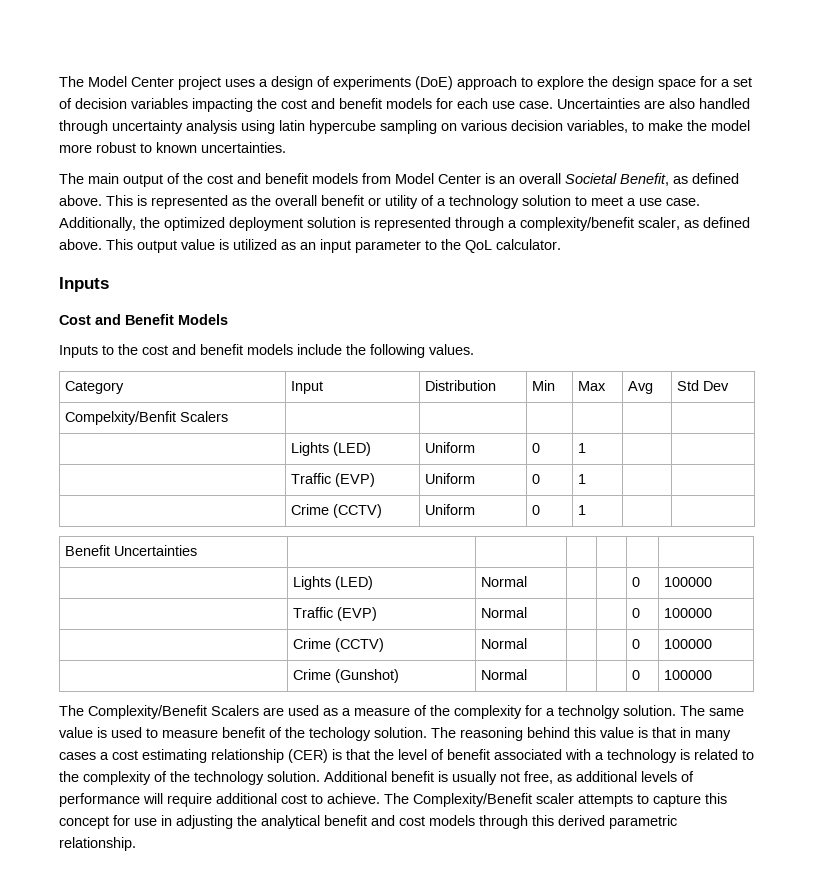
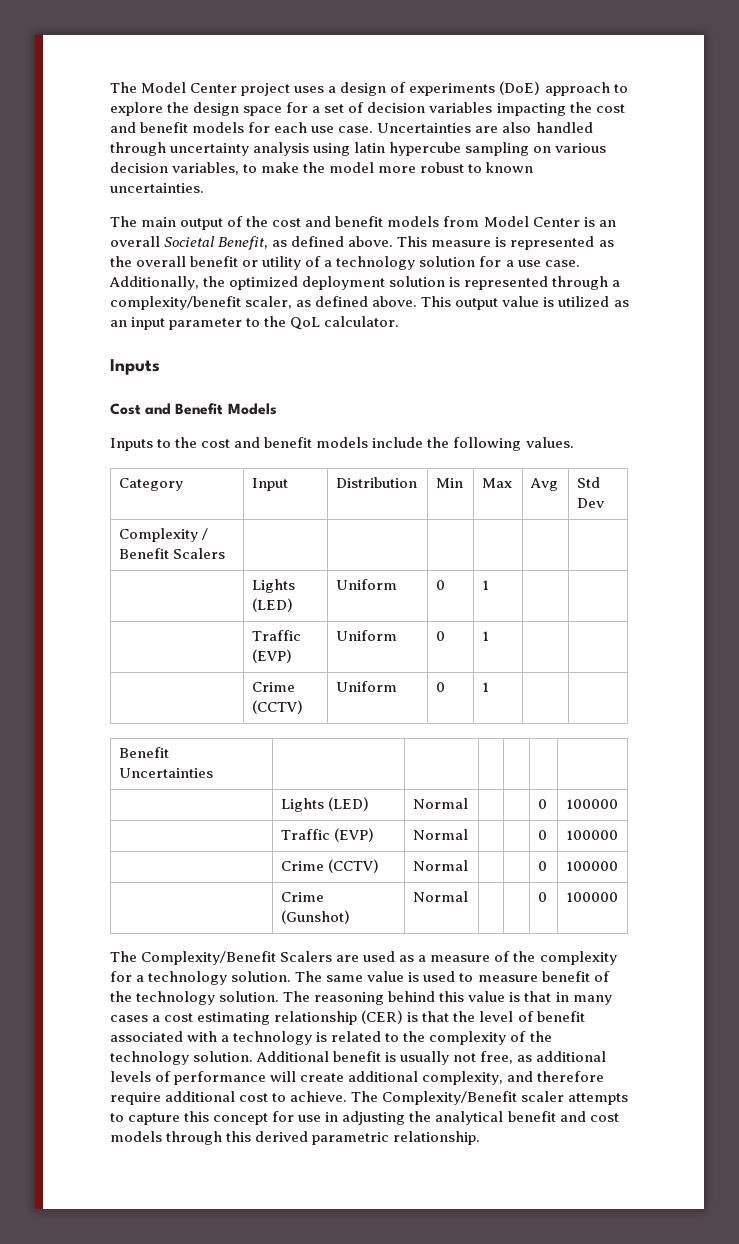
(133, 200) none -> [431,240,492,247] measure
[575,196,623,206] to meet -> [479,256,502,267] for
[64,411,176,425] Compelxity/Benfit -> [118,528,208,542] [118,548,169,559] Complexity / Benefit
[558,705,620,719] technolgy -> [148,971,228,985] technology
[309,727,371,741] techology -> [136,991,216,1005] technology
(163, 798) none -> [300,1071,605,1085] create additional complexity, and therefore

